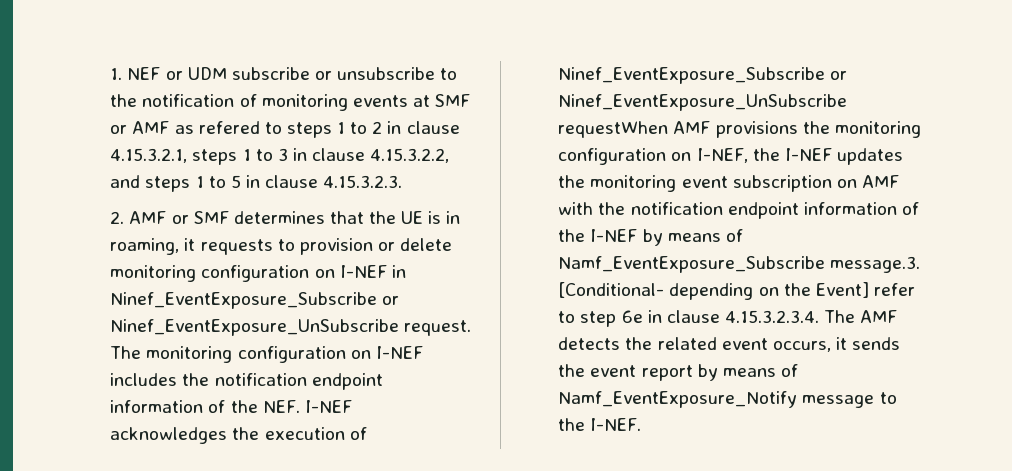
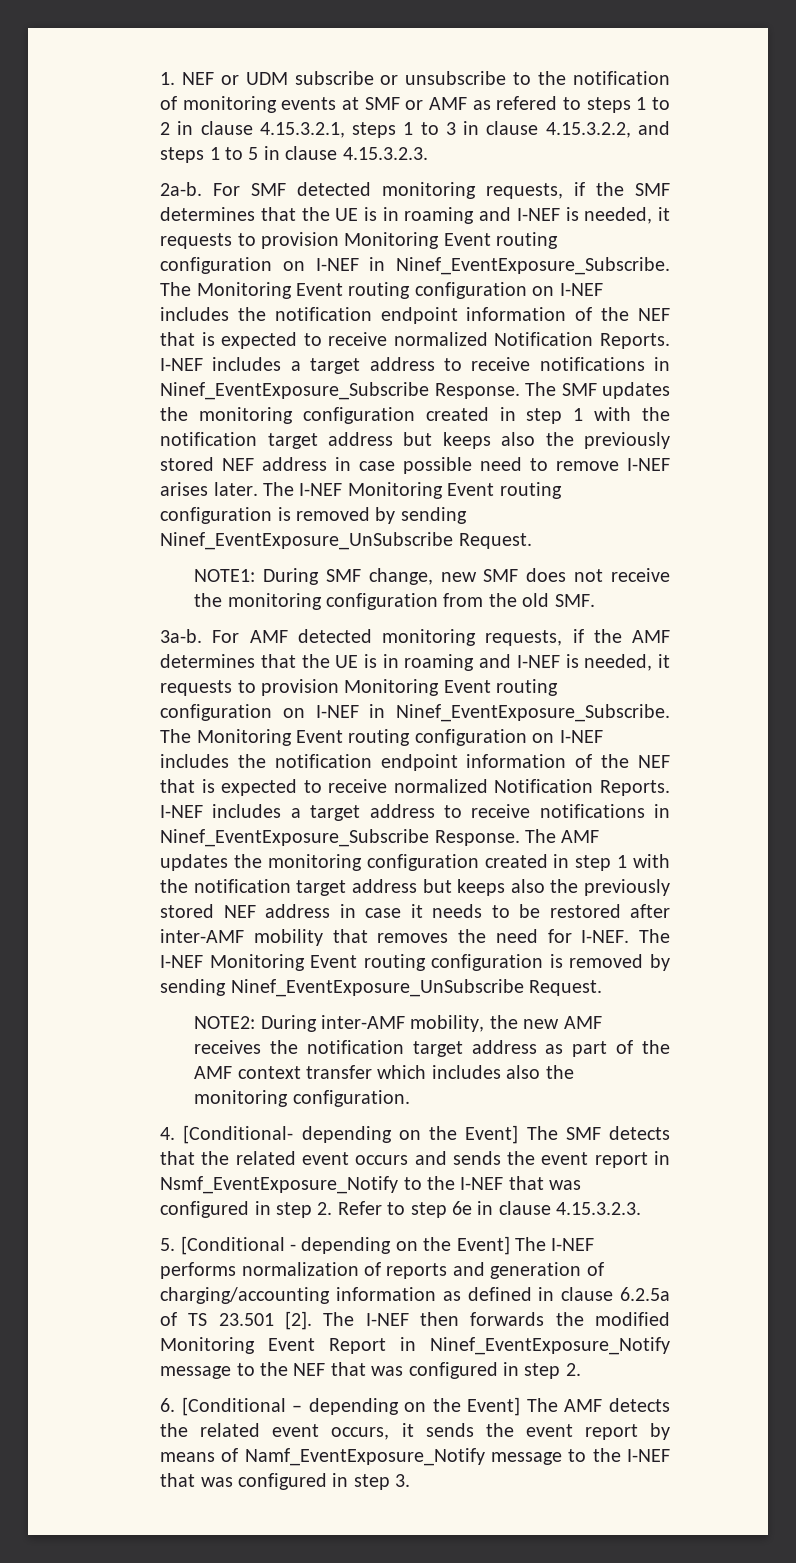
[110,211,189,224] 2. AMF or -> [160,182,625,199] 2a-b. For SMF detected monitoring requests, if the
[110,238,453,255] [110,265,406,282] [110,292,400,309] [110,319,472,336] [110,346,233,363] roaming, it requests to provision or delete monitoring configuration on I-NEF in Ninef_EventExposure_Subscribe or Ninef_EventExposure_UnSubscribe request. The monitoring -> [404,207,670,224] [160,232,559,249] [160,257,670,275] [160,282,411,299] roaming and I-NEF is needed, it requests to provision Monitoring Event routing configuration on I-NEF in Ninef_EventExposure_Subscribe. The Monitoring Event routing
[262,400,352,413] [110,427,367,444] [558,67,848,84] [558,94,848,111] [558,121,921,138] [558,148,903,165] [558,175,899,192] [558,202,919,219] [558,229,743,246] [558,256,921,273] NEF. I-NEF acknowledges the execution of Ninef_EventExposure_Subscribe or Ninef_EventExposure_UnSubscribe requestWhen AMF provisions the monitoring configuration on I-NEF, the I-NEF updates the monitoring event subscription on AMF with the notification endpoint information of the I-NEF by means of Namf_EventExposure_Subscribe message.3. -> [638,308,671,321] [160,332,670,349] [160,357,670,374] [160,382,670,400] [160,407,671,424] [160,432,670,449] [160,457,670,474] [160,482,562,499] [160,507,467,524] [160,532,532,550] [194,568,670,585] [194,593,595,610] [160,629,671,646] [160,654,670,671] [160,679,559,696] [160,704,670,722] [160,729,603,746] [160,754,671,771] [160,779,670,796] [160,804,670,821] [160,829,600,847] [160,854,671,871] [160,879,671,896] [160,904,671,918] [160,929,671,946] [160,954,670,971] [160,979,602,997] [194,1015,602,1032] [194,1040,670,1057] [194,1065,574,1079] [194,1090,410,1107] [160,1127,176,1140] NEF that is expected to receive normalized Notification Reports. I-NEF includes a target address to receive notifications in Ninef_EventExposure_Subscribe Response. The SMF updates the monitoring configuration created in step 1 with the notification target address but keeps also the previously stored NEF address in case possible need to remove I-NEF arises later. The I-NEF Monitoring Event routing configuration is removed by sending Ninef_EventExposure_UnSubscribe Request. // NOTE1: During SMF change, new SMF does not receive the monitoring configuration from the old SMF. // 3a-b. For AMF detected monitoring requests, if the AMF determines that the UE is in roaming and I-NEF is needed, it requests to provision Monitoring Event routing configuration on I-NEF in Ninef_EventExposure_Subscribe. The Monitoring Event routing configuration on I-NEF includes the notification endpoint information of the NEF that is expected to receive normalized Notification Reports. I-NEF includes a target address to receive notifications in Ninef_EventExposure_Subscribe Response. The AMF updates the monitoring configuration created in step 1 with the notification target address but keeps also the previously stored NEF address in case it needs to be restored after inter-AMF mobility that removes the need for I-NEF. The I-NEF Monitoring Event routing configuration is removed by sending Ninef_EventExposure_UnSubscribe Request. // NOTE2: During inter-AMF mobility, the new AMF receives the notification target address as part of the AMF context transfer which includes also the monitoring configuration. // 4.
[873,283,915,296] refer -> [526,1126,671,1140] [160,1151,670,1168] [160,1176,582,1194] [160,1201,382,1218] The SMF detects that the related event occurs and sends the event report in Nsmf_EventExposure_Notify to the I-NEF that was configured in step 2. Refer
[724,310,819,323] 4.15.3.2.3.4. -> [556,1202,642,1215] [160,1236,595,1255] [160,1262,604,1279] [160,1287,671,1304] [160,1311,671,1330] [160,1337,670,1355] [160,1362,581,1379] [160,1397,521,1416] 4.15.3.2.3. // 5. [Conditional - depending on the Event] The I-NEF performs normalization of reports and generation of charging/accounting information as defined in clause 6.2.5a of TS 23.501 [2]. The I-NEF then forwards the modified Monitoring Event Report in Ninef_EventExposure_Notify message to the NEF that was configured in step 2. // 6. [Conditional – depending on the Event]
[590,418,642,431] I-NEF. -> [627,1449,671,1462] [160,1473,411,1490] I-NEF that was configured in step 3.

